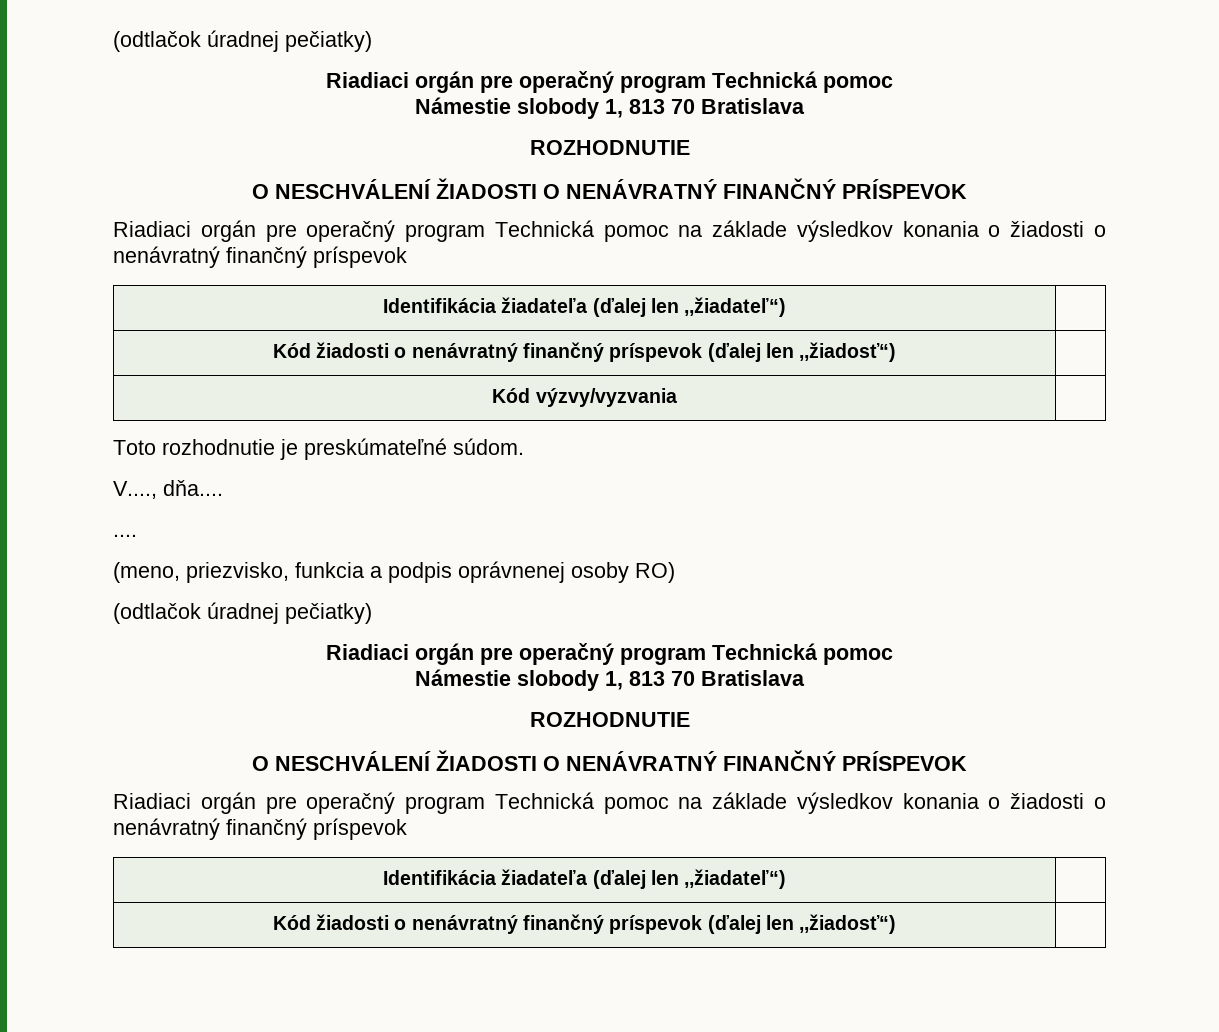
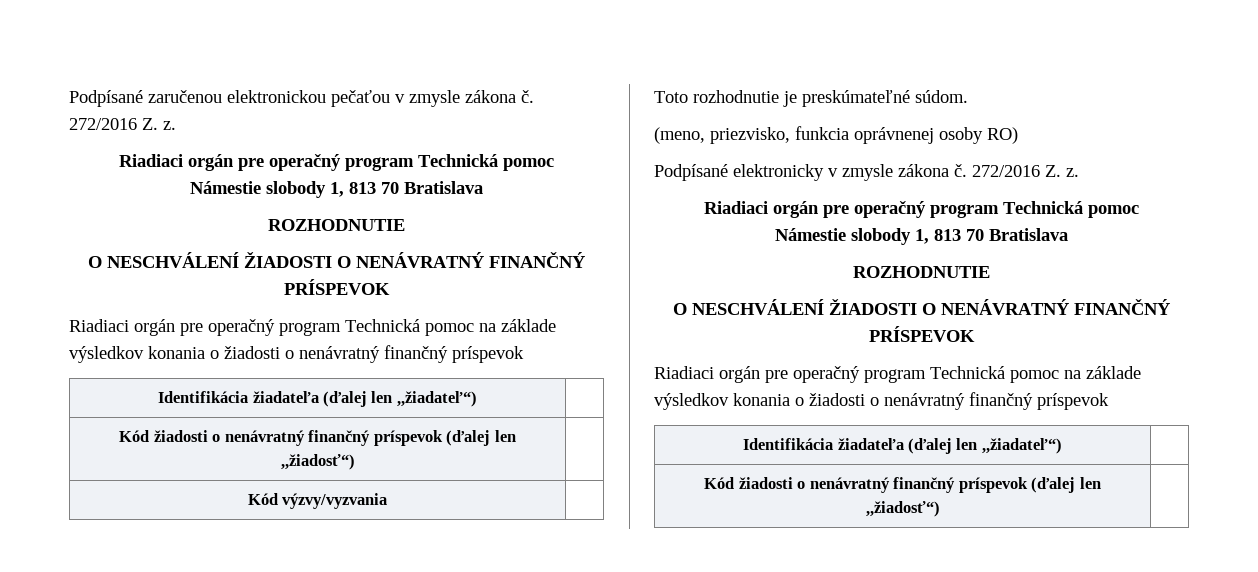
[113,30,372,52] (odtlačok úradnej pečiatky) -> [69,90,534,107] [69,118,176,130] Podpísané zaručenou elektronickou pečaťou v zmysle zákona č. 272/2016 Z. z.
[113,480,223,499] [113,534,137,537] // V...., dňa.... // .... -> (968, 96) none
[370,562,452,583] a podpis -> (849, 133) none
[113,602,372,624] (odtlačok úradnej pečiatky) -> [654,164,1079,181] Podpísané elektronicky v zmysle zákona č. 272/2016 Z. z.

